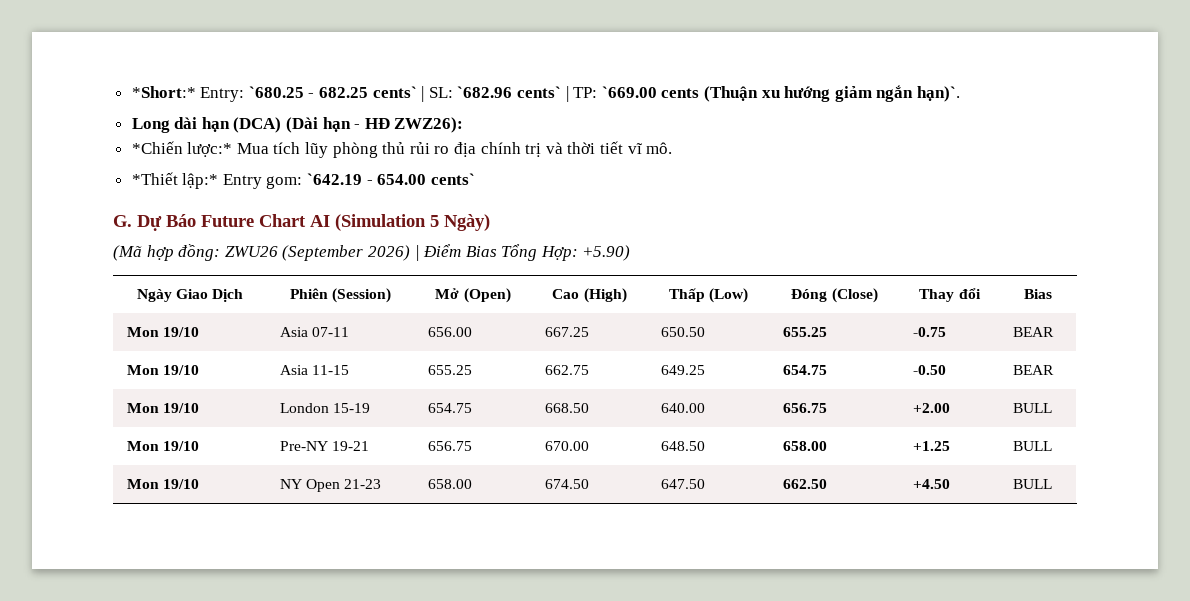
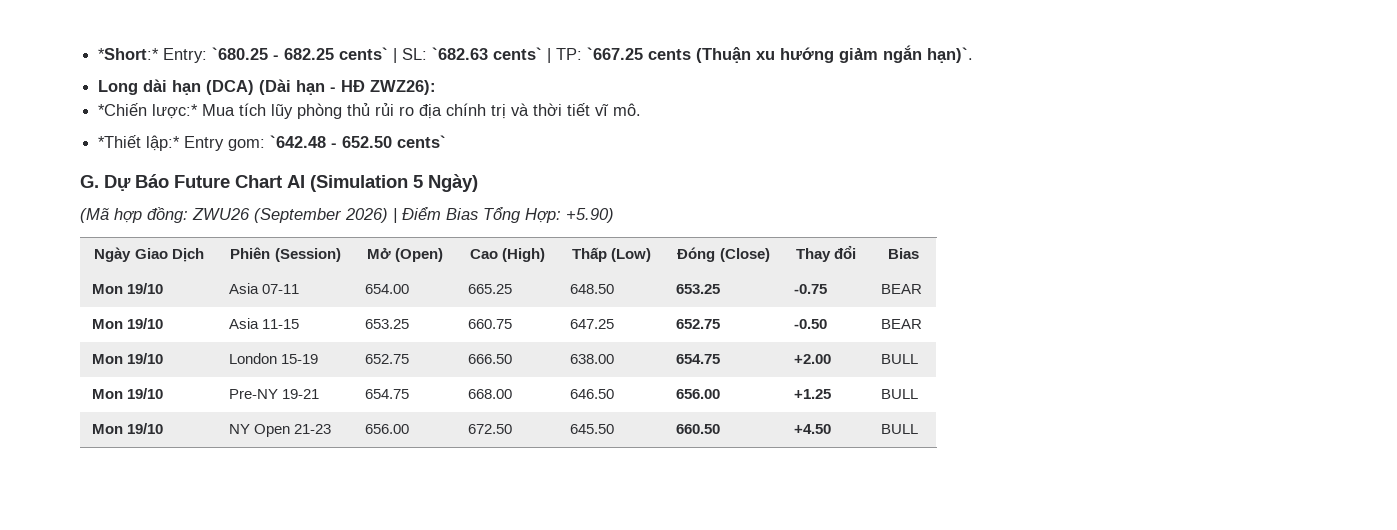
[457,86,513,98] `682.96 -> [432,47,489,60] `682.63
[601,86,657,98] `669.00 -> [587,47,644,60] `667.25
[307,173,427,185] `642.19 - 654.00 -> [270,135,393,148] `642.48 - 652.50
[427,327,472,337] [544,327,589,337] [660,327,705,337] [782,327,827,337] 656.00 | 667.25 | 650.50 | 655.25 -> [365,284,410,294] [468,284,513,294] [570,284,615,294] [676,284,721,294] 654.00 | 665.25 | 648.50 | 653.25
[427,365,472,375] [544,365,589,375] [660,365,705,375] [782,365,827,375] 655.25 | 662.75 | 649.25 | 654.75 -> [365,319,410,329] [468,319,513,329] [570,319,615,329] [676,319,721,329] 653.25 | 660.75 | 647.25 | 652.75
[427,403,472,413] [544,403,589,413] [660,403,705,413] [782,403,827,413] 654.75 | 668.50 | 640.00 | 656.75 -> [365,354,410,364] [468,354,513,364] [570,354,615,364] [676,354,721,364] 652.75 | 666.50 | 638.00 | 654.75
[427,441,472,451] [544,441,589,451] [660,441,705,451] [782,441,827,451] 656.75 | 670.00 | 648.50 | 658.00 -> [365,389,410,399] [468,389,513,399] [570,389,615,399] [676,389,721,399] 654.75 | 668.00 | 646.50 | 656.00
[427,479,472,489] [544,479,589,489] [660,479,705,489] [782,479,827,489] 658.00 | 674.50 | 647.50 | 662.50 -> [365,424,410,434] [468,424,513,434] [570,424,615,434] [676,424,721,434] 656.00 | 672.50 | 645.50 | 660.50

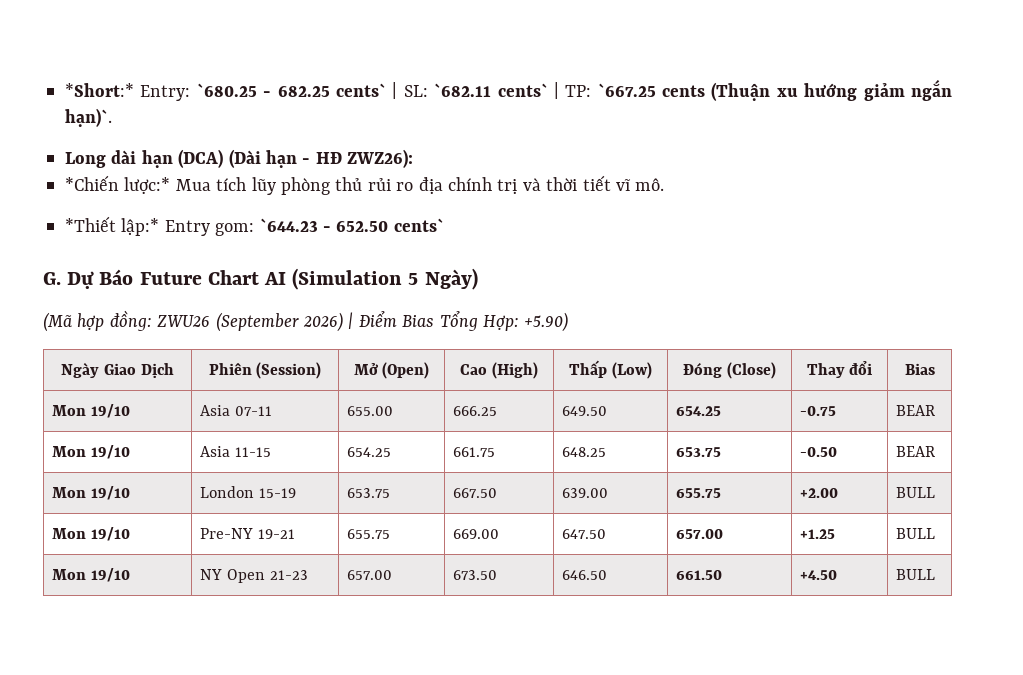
[432,47,489,60] `682.63 -> [434,83,492,97] `682.11
[270,135,327,148] `642.48 -> [259,218,318,232] `644.23
[365,284,410,294] [468,284,513,294] [570,284,615,294] [676,284,721,294] 654.00 | 665.25 | 648.50 | 653.25 -> [346,406,393,416] [452,406,497,416] [561,406,607,416] [675,406,721,416] 655.00 | 666.25 | 649.50 | 654.25
[365,319,410,329] [468,319,513,329] [570,319,615,329] [676,319,721,329] 653.25 | 660.75 | 647.25 | 652.75 -> [346,447,391,457] [452,447,495,457] [561,447,606,457] [675,447,721,457] 654.25 | 661.75 | 648.25 | 653.75
[365,354,410,364] [468,354,513,364] [570,354,615,364] [676,354,721,364] 652.75 | 666.50 | 638.00 | 654.75 -> [346,488,390,498] [452,488,497,498] [561,488,608,498] [675,488,721,498] 653.75 | 667.50 | 639.00 | 655.75
[365,389,410,399] [468,389,513,399] [570,389,615,399] [676,389,721,399] 654.75 | 668.00 | 646.50 | 656.00 -> [346,529,390,539] [452,529,499,539] [561,529,606,539] [675,529,723,539] 655.75 | 669.00 | 647.50 | 657.00
[365,424,410,434] [468,424,513,434] [570,424,615,434] [676,424,721,434] 656.00 | 672.50 | 645.50 | 660.50 -> [346,570,392,580] [452,570,497,580] [561,570,607,580] [675,570,722,580] 657.00 | 673.50 | 646.50 | 661.50

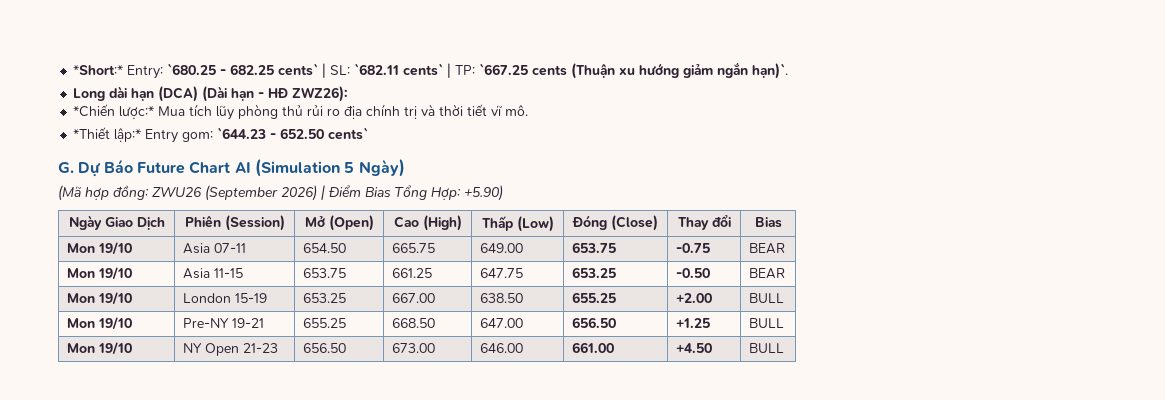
[346,406,393,416] [452,406,497,416] [561,406,607,416] [675,406,721,416] 655.00 | 666.25 | 649.50 | 654.25 -> [302,243,346,253] [391,243,435,253] [479,243,523,253] [571,242,616,253] 654.50 | 665.75 | 649.00 | 653.75
[346,447,391,457] [452,447,495,457] [561,447,606,457] [675,447,721,457] 654.25 | 661.75 | 648.25 | 653.75 -> [302,268,346,278] [391,268,432,278] [479,268,523,278] [571,267,616,278] 653.75 | 661.25 | 647.75 | 653.25
[346,488,390,498] [452,488,497,498] [561,488,608,498] [675,488,721,498] 653.75 | 667.50 | 639.00 | 655.75 -> [302,293,346,303] [391,293,435,303] [479,293,523,303] [571,292,616,303] 653.25 | 667.00 | 638.50 | 655.25
[346,529,390,539] [452,529,499,539] [561,529,606,539] [675,529,723,539] 655.75 | 669.00 | 647.50 | 657.00 -> [302,318,346,328] [391,318,435,328] [479,318,523,328] [571,317,616,328] 655.25 | 668.50 | 647.00 | 656.50
[346,570,392,580] [452,570,497,580] [561,570,607,580] [675,570,722,580] 657.00 | 673.50 | 646.50 | 661.50 -> [302,343,346,353] [391,343,435,353] [479,343,523,353] [571,342,614,353] 656.50 | 673.00 | 646.00 | 661.00

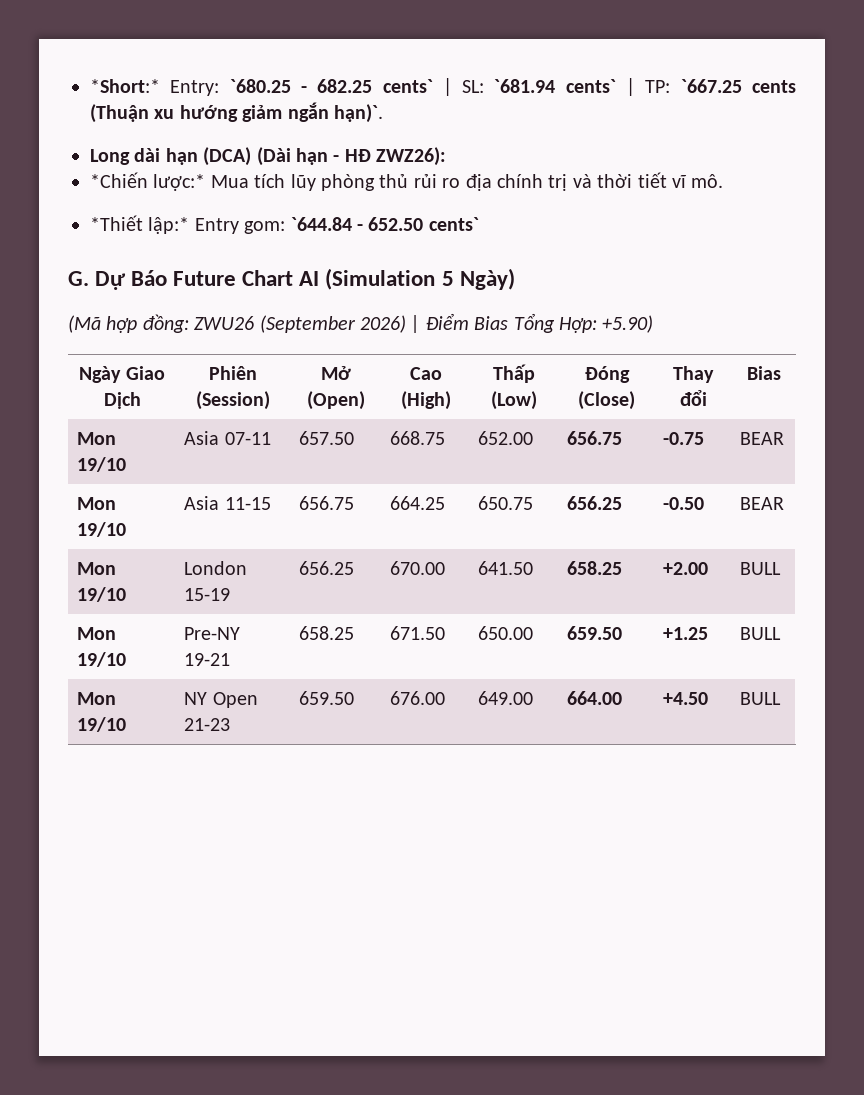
[354,63,400,75] `682.11 -> [494,79,556,93] `681.94
[217,127,267,139] `644.23 -> [290,217,352,231] `644.84
[302,243,346,253] [391,243,435,253] [479,243,523,253] [571,242,616,253] 654.50 | 665.75 | 649.00 | 653.75 -> [299,431,355,445] [390,431,446,445] [478,431,534,445] [567,431,623,445] 657.50 | 668.75 | 652.00 | 656.75
[302,268,346,278] [391,268,432,278] [479,268,523,278] [571,267,616,278] 653.75 | 661.25 | 647.75 | 653.25 -> [299,496,355,510] [390,496,446,510] [478,496,534,510] [567,496,623,510] 656.75 | 664.25 | 650.75 | 656.25
[302,293,346,303] [391,293,435,303] [479,293,523,303] [571,292,616,303] 653.25 | 667.00 | 638.50 | 655.25 -> [299,561,355,575] [390,561,446,575] [478,561,534,575] [567,561,623,575] 656.25 | 670.00 | 641.50 | 658.25
[302,318,346,328] [391,318,435,328] [479,318,523,328] [571,317,616,328] 655.25 | 668.50 | 647.00 | 656.50 -> [299,626,355,640] [390,626,446,640] [478,626,534,640] [567,626,623,640] 658.25 | 671.50 | 650.00 | 659.50
[302,343,346,353] [391,343,435,353] [479,343,523,353] [571,342,614,353] 656.50 | 673.00 | 646.00 | 661.00 -> [299,691,355,705] [390,691,446,705] [478,691,534,705] [567,691,623,705] 659.50 | 676.00 | 649.00 | 664.00

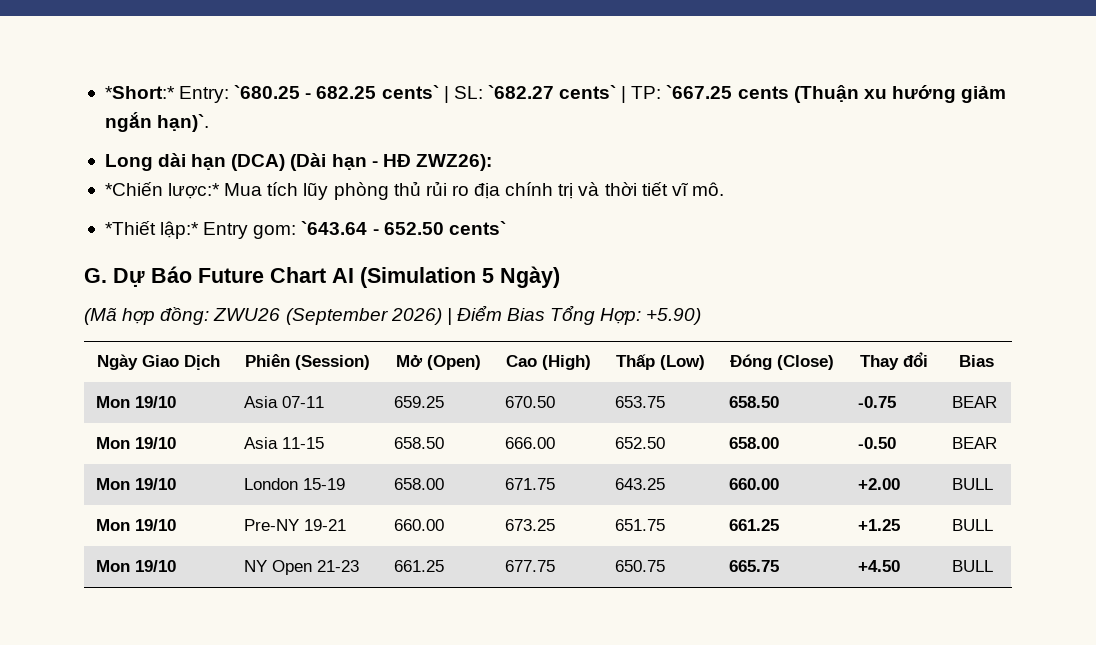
[494,79,556,93] `681.94 -> [487,85,554,99] `682.27
[290,217,352,231] `644.84 -> [301,221,368,235] `643.64
[299,431,355,445] [390,431,446,445] [478,431,534,445] [567,431,623,445] 657.50 | 668.75 | 652.00 | 656.75 -> [394,396,445,408] [505,396,556,408] [615,396,666,408] [729,396,780,408] 659.25 | 670.50 | 653.75 | 658.50
[299,496,355,510] [390,496,446,510] [478,496,534,510] [567,496,623,510] 656.75 | 664.25 | 650.75 | 656.25 -> [394,437,445,449] [505,437,556,449] [615,437,666,449] [729,437,780,449] 658.50 | 666.00 | 652.50 | 658.00
[299,561,355,575] [390,561,446,575] [478,561,534,575] [567,561,623,575] 656.25 | 670.00 | 641.50 | 658.25 -> [394,478,445,490] [505,478,556,490] [615,478,666,490] [729,478,780,490] 658.00 | 671.75 | 643.25 | 660.00
[299,626,355,640] [390,626,446,640] [478,626,534,640] [567,626,623,640] 658.25 | 671.50 | 650.00 | 659.50 -> [394,519,445,531] [505,519,556,531] [615,519,666,531] [729,519,780,531] 660.00 | 673.25 | 651.75 | 661.25
[299,691,355,705] [390,691,446,705] [478,691,534,705] [567,691,623,705] 659.50 | 676.00 | 649.00 | 664.00 -> [394,560,445,572] [505,560,556,572] [615,560,666,572] [729,560,780,572] 661.25 | 677.75 | 650.75 | 665.75

